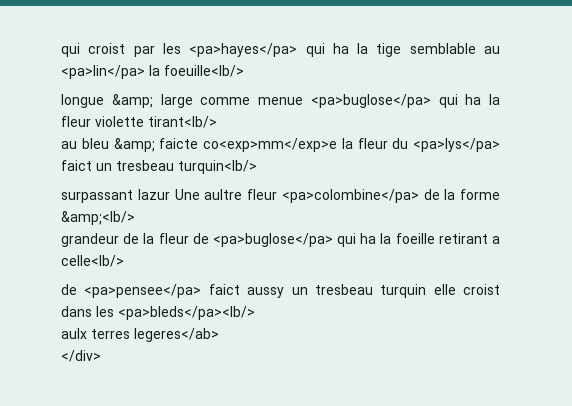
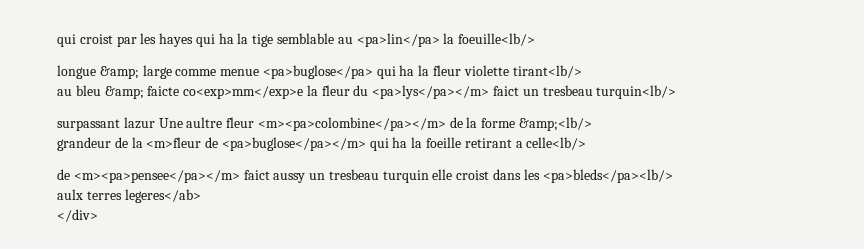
[189,43,298,57] <pa>hayes</pa> -> [159,33,194,47] hayes
[413,138,500,152] <pa>lys</pa> -> [372,85,490,99] <pa>lys</pa></m>
[281,189,419,203] <pa>colombine</pa> -> [257,117,446,131] <m><pa>colombine</pa></m>
[158,233,333,247] fleur de <pa>buglose</pa> -> [146,137,366,151] <m>fleur de <pa>buglose</pa></m>
[84,284,202,298] <pa>pensee</pa> -> [73,170,240,183] <m><pa>pensee</pa></m>

